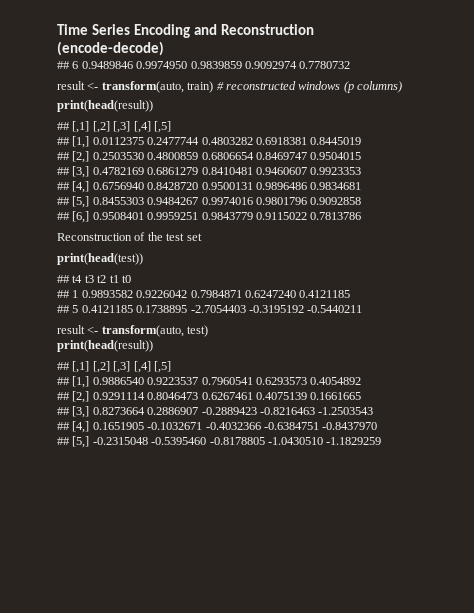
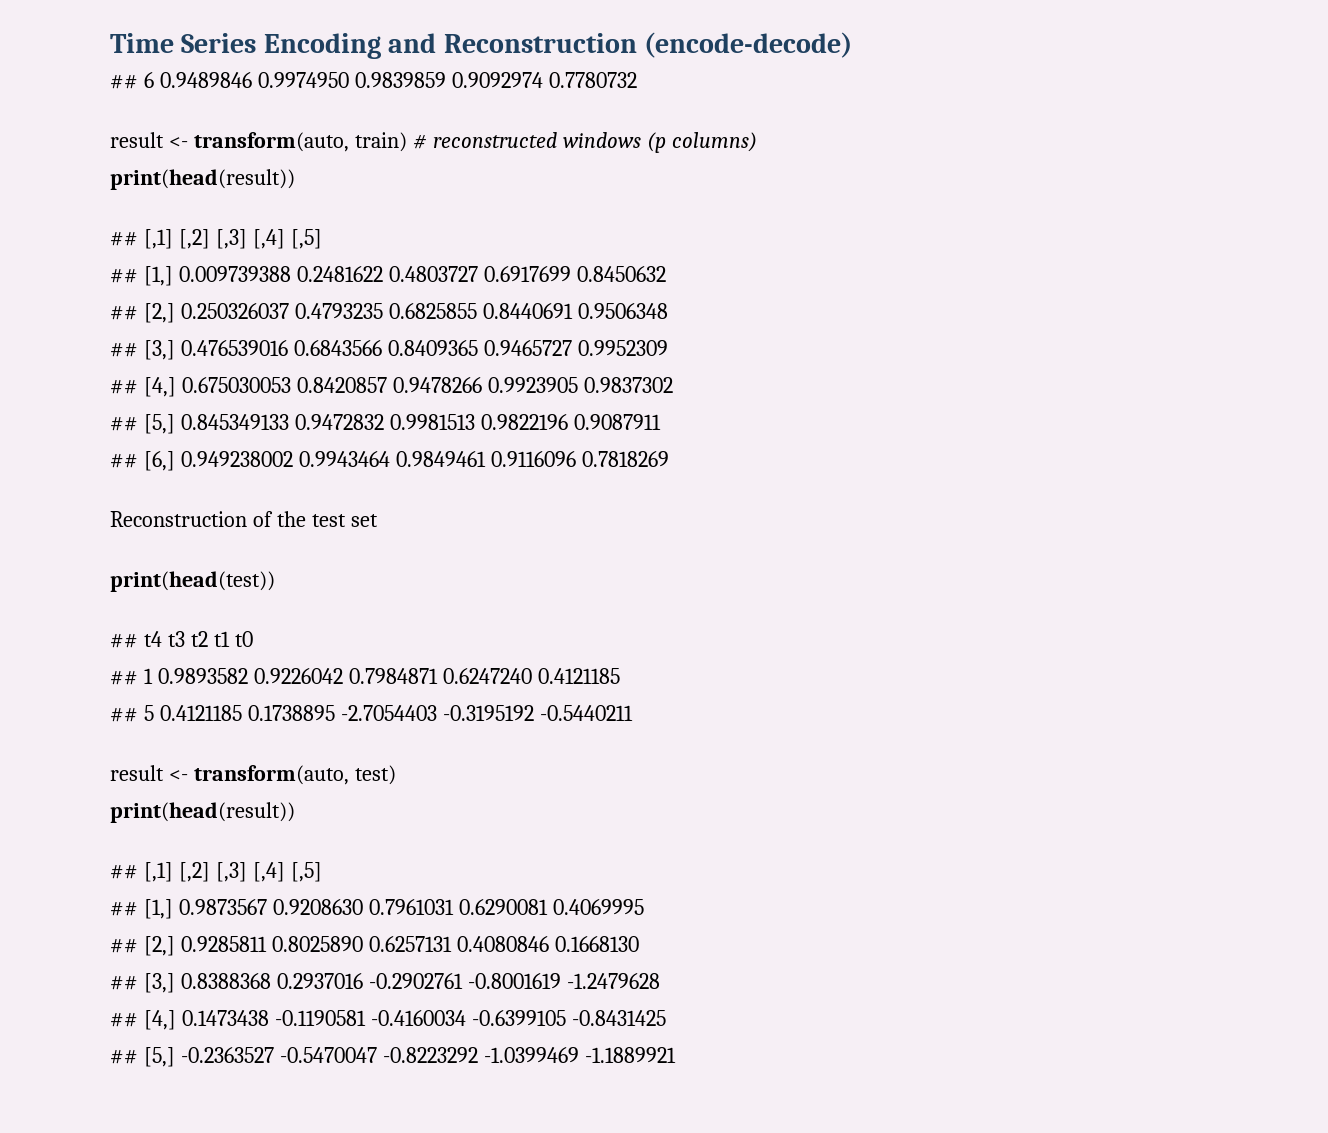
[92,137,362,145] [57,151,362,163] [57,166,362,178] [57,181,362,193] [57,196,362,208] [57,211,362,223] 0.0112375 0.2477744 0.4803282 0.6918381 0.8445019 // ## [2,] 0.2503530 0.4800859 0.6806654 0.8469747 0.9504015 // ## [3,] 0.4782169 0.6861279 0.8410481 0.9460607 0.9923353 // ## [4,] 0.6756940 0.8428720 0.9500131 0.9896486 0.9834681 // ## [5,] 0.8455303 0.9484267 0.9974016 0.9801796 0.9092858 // ## [6,] 0.9508401 0.9959251 0.9843779 0.9115022 0.7813786 -> [178,266,666,282] [110,303,668,323] [110,340,668,360] [110,377,673,397] [110,414,661,434] [110,451,669,471] 0.009739388 0.2481622 0.4803727 0.6917699 0.8450632 // ## [2,] 0.250326037 0.4793235 0.6825855 0.8440691 0.9506348 // ## [3,] 0.476539016 0.6843566 0.8409365 0.9465727 0.9952309 // ## [4,] 0.675030053 0.8420857 0.9478266 0.9923905 0.9837302 // ## [5,] 0.845349133 0.9472832 0.9981513 0.9822196 0.9087911 // ## [6,] 0.949238002 0.9943464 0.9849461 0.9116096 0.7818269
[92,377,362,385] [57,391,362,403] [57,406,374,418] [57,421,378,433] [57,436,382,448] 0.9886540 0.9223537 0.7960541 0.6293573 0.4054892 // ## [2,] 0.9291114 0.8046473 0.6267461 0.4075139 0.1661665 // ## [3,] 0.8273664 0.2886907 -0.2889423 -0.8216463 -1.2503543 // ## [4,] 0.1651905 -0.1032671 -0.4032366 -0.6384751 -0.8437970 // ## [5,] -0.2315048 -0.5395460 -0.8178805 -1.0430510 -1.1829259 -> [178,899,644,915] [110,936,639,956] [110,973,660,993] [110,1010,666,1030] [110,1047,676,1067] 0.9873567 0.9208630 0.7961031 0.6290081 0.4069995 // ## [2,] 0.9285811 0.8025890 0.6257131 0.4080846 0.1668130 // ## [3,] 0.8388368 0.2937016 -0.2902761 -0.8001619 -1.2479628 // ## [4,] 0.1473438 -0.1190581 -0.4160034 -0.6399105 -0.8431425 // ## [5,] -0.2363527 -0.5470047 -0.8223292 -1.0399469 -1.1889921

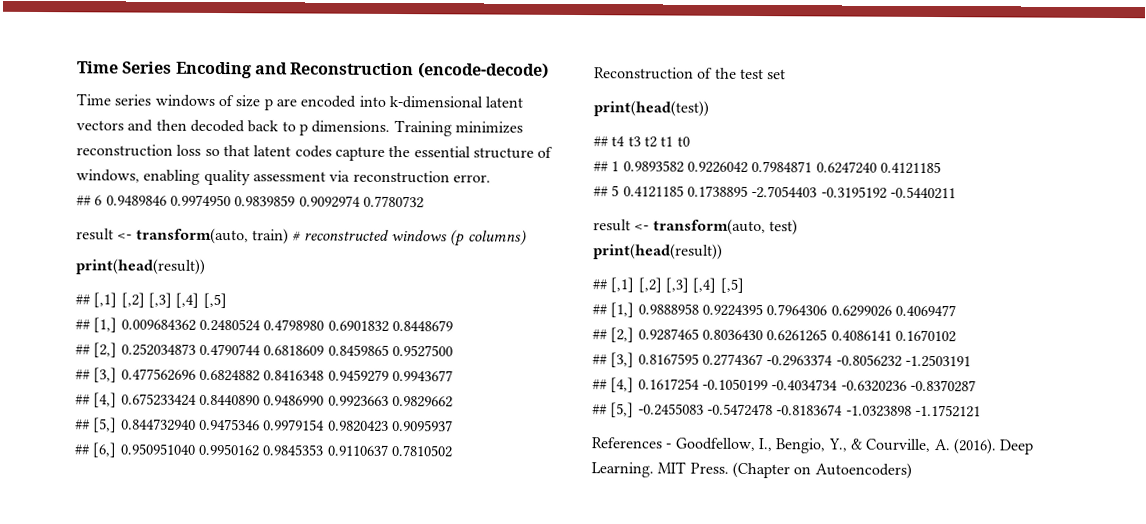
(853, 45) none -> [76,93,524,111] [76,119,523,137] [76,144,554,161] [76,169,491,186] // Time series windows of size p are encoded into k-dimensional latent vectors and then decoded back to p dimensions. Training minimizes reconstruction loss so that latent codes capture the essential structure of windows, enabling quality assessment via reconstruction error.
[178,266,666,282] [110,303,668,323] [110,340,668,360] [110,377,673,397] [110,414,661,434] [110,451,669,471] 0.009739388 0.2481622 0.4803727 0.6917699 0.8450632 // ## [2,] 0.250326037 0.4793235 0.6825855 0.8440691 0.9506348 // ## [3,] 0.476539016 0.6843566 0.8409365 0.9465727 0.9952309 // ## [4,] 0.675030053 0.8420857 0.9478266 0.9923905 0.9837302 // ## [5,] 0.845349133 0.9472832 0.9981513 0.9822196 0.9087911 // ## [6,] 0.949238002 0.9943464 0.9849461 0.9116096 0.7818269 -> [120,318,453,332] [75,342,453,358] [75,367,453,383] [75,392,453,408] [75,417,453,433] [74,442,452,458] 0.009684362 0.2480524 0.4798980 0.6901832 0.8448679 // ## [2,] 0.252034873 0.4790744 0.6818609 0.8459865 0.9527500 // ## [3,] 0.477562696 0.6824882 0.8416348 0.9459279 0.9943677 // ## [4,] 0.675233424 0.8440890 0.9486990 0.9923663 0.9829662 // ## [5,] 0.844732940 0.9475346 0.9979154 0.9820423 0.9095937 // ## [6,] 0.950951040 0.9950162 0.9845353 0.9110637 0.7810502
[178,899,644,915] [110,936,639,956] [110,973,660,993] [110,1010,666,1030] [110,1047,676,1067] 0.9873567 0.9208630 0.7961031 0.6290081 0.4069995 // ## [2,] 0.9285811 0.8025890 0.6257131 0.4080846 0.1668130 // ## [3,] 0.8388368 0.2937016 -0.2902761 -0.8001619 -1.2479628 // ## [4,] 0.1473438 -0.1190581 -0.4160034 -0.6399105 -0.8431425 // ## [5,] -0.2363527 -0.5470047 -0.8223292 -1.0399469 -1.1889921 -> [637,303,956,317] [592,327,956,343] [592,352,971,368] [592,377,976,393] [592,402,981,418] [591,437,1035,455] [591,461,912,479] 0.9888958 0.9224395 0.7964306 0.6299026 0.4069477 // ## [2,] 0.9287465 0.8036430 0.6261265 0.4086141 0.1670102 // ## [3,] 0.8167595 0.2774367 -0.2963374 -0.8056232 -1.2503191 // ## [4,] 0.1617254 -0.1050199 -0.4034734 -0.6320236 -0.8370287 // ## [5,] -0.2455083 -0.5472478 -0.8183674 -1.0323898 -1.1752121 // References - Goodfellow, I., Bengio, Y., & Courville, A. (2016). Deep Learning. MIT Press. (Chapter on Autoencoders)

